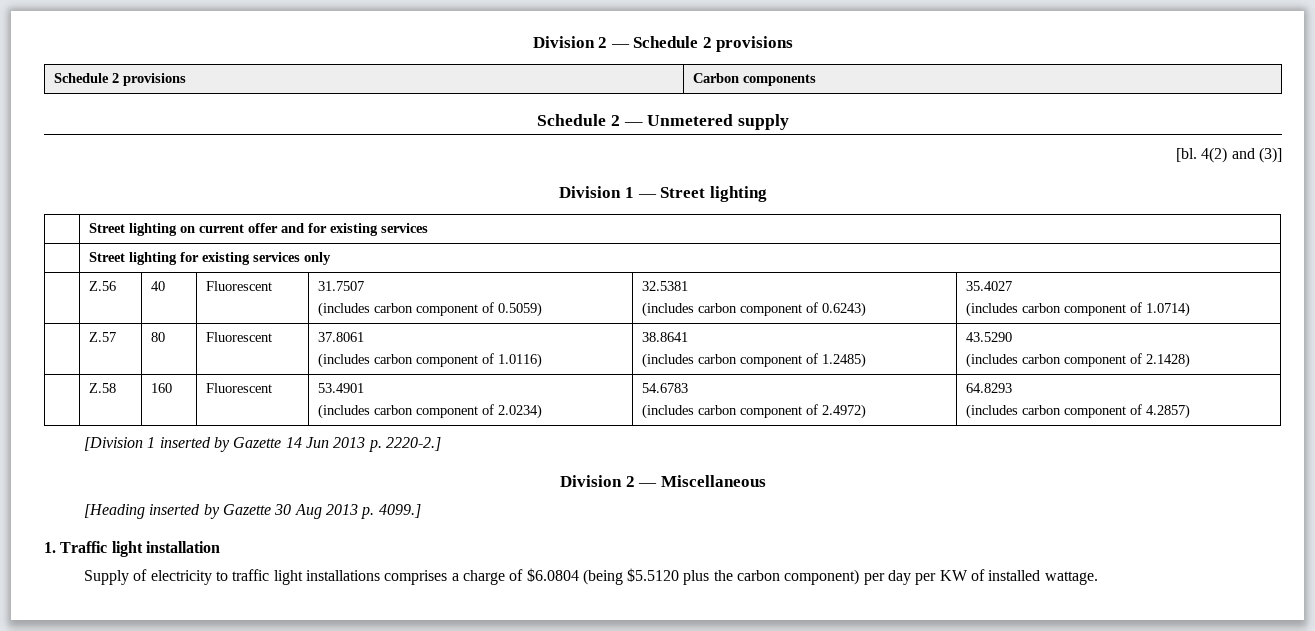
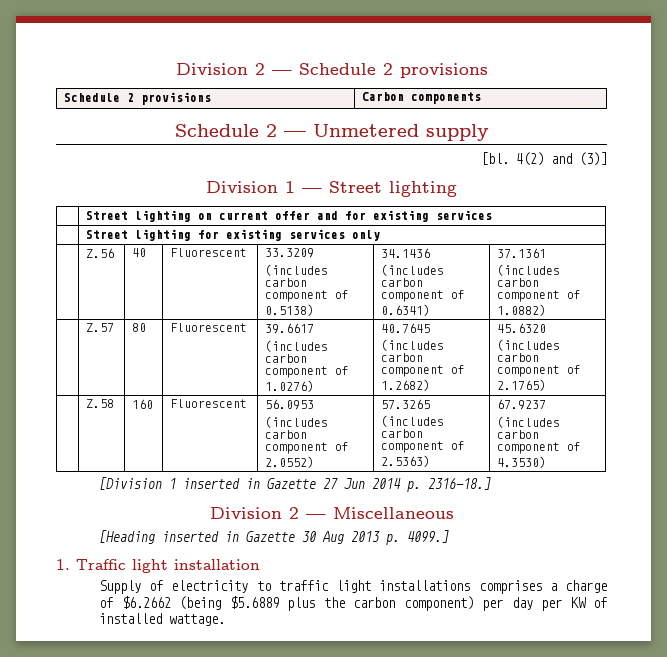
[317,281,364,291] [317,302,542,317] [641,281,688,291] [641,302,866,317] [965,281,1012,291] [965,302,1190,317] 31.7507 // (includes carbon component of 0.5059) | 32.5381 // (includes carbon component of 0.6243) | 35.4027 // (includes carbon component of 1.0714) -> [265,248,315,258] [265,264,329,276] [265,278,308,287] [265,290,350,302] [265,304,315,316] [381,248,431,258] [381,264,445,276] [381,278,424,287] [381,290,466,302] [381,304,431,316] [497,248,547,258] [497,264,561,276] [497,278,540,287] [497,290,582,302] [497,304,547,316] 33.3209 // (includes carbon component of 0.5138) | 34.1436 // (includes carbon component of 0.6341) | 37.1361 // (includes carbon component of 1.0882)
[317,332,364,342] [317,353,542,368] [641,332,688,342] [641,353,866,368] [965,332,1012,342] [965,353,1190,368] 37.8061 // (includes carbon component of 1.0116) | 38.8641 // (includes carbon component of 1.2485) | 43.5290 // (includes carbon component of 2.1428) -> [265,323,315,334] [265,340,329,352] [265,354,308,363] [265,366,350,378] [265,380,315,392] [381,323,431,333] [381,339,445,351] [381,353,424,362] [381,365,466,377] [381,379,431,391] [497,323,547,333] [497,339,561,351] [497,353,540,362] [497,365,582,377] [497,379,547,391] 39.6617 // (includes carbon component of 1.0276) | 40.7645 // (includes carbon component of 1.2682) | 45.6320 // (includes carbon component of 2.1765)
[317,383,364,393] [317,404,542,419] [641,383,688,393] [641,404,866,419] [965,383,1012,393] [965,404,1190,419] 53.4901 // (includes carbon component of 2.0234) | 54.6783 // (includes carbon component of 2.4972) | 64.8293 // (includes carbon component of 4.2857) -> [265,399,315,410] [265,416,329,428] [265,430,308,439] [265,442,350,454] [265,456,315,468] [381,399,431,409] [381,415,445,427] [381,429,424,438] [381,441,466,453] [381,455,431,467] [497,399,547,410] [497,416,561,428] [497,430,540,439] [497,442,582,454] [497,456,547,468] 56.0953 // (includes carbon component of 2.0552) | 57.3265 // (includes carbon component of 2.5363) | 67.9237 // (includes carbon component of 4.3530)
[213,437,441,452] by Gazette 14 Jun 2013 p. 2220-2.] -> [246,477,492,492] in Gazette 27 Jun 2014 p. 2316-18.]
[203,504,220,519] by -> [225,531,240,542] in
[526,568,680,585] $6.0804 (being $5.5120 -> [121,596,279,610] $6.2662 (being $5.6889

